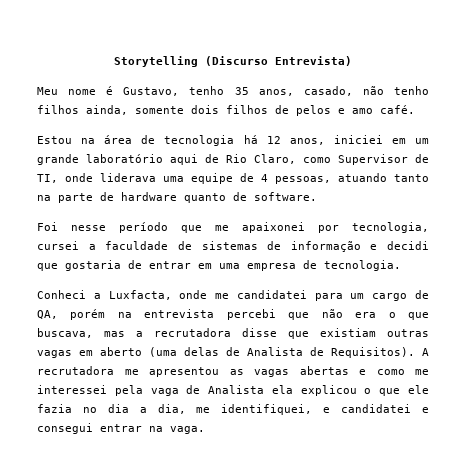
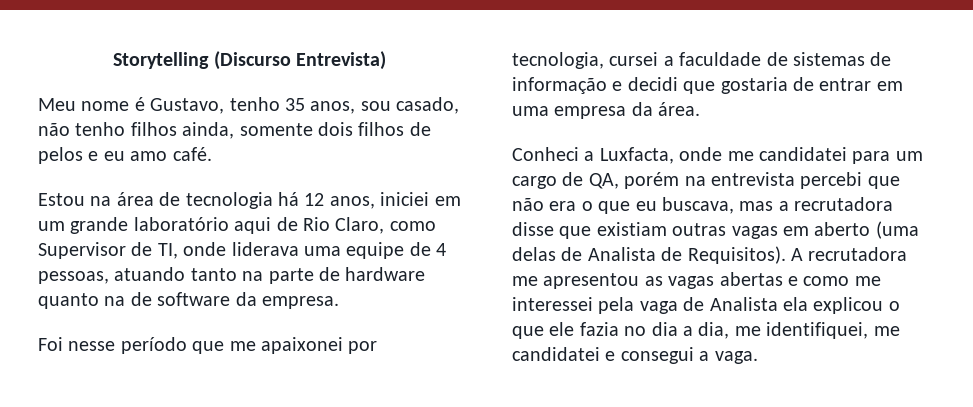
(294, 92) none -> [360,101,391,111] sou
(345, 111) none -> [103,151,125,161] eu
[233,192,317,201] de software. -> [104,292,339,309] na de software da empresa.
[303,260,401,271] de tecnologia. -> [631,102,701,116] da área.
(430, 316) none -> [635,201,657,211] eu
[323,407,331,413] e -> [873,326,900,336] me
[100,424,163,432] entrar na -> [699,351,710,361] a

